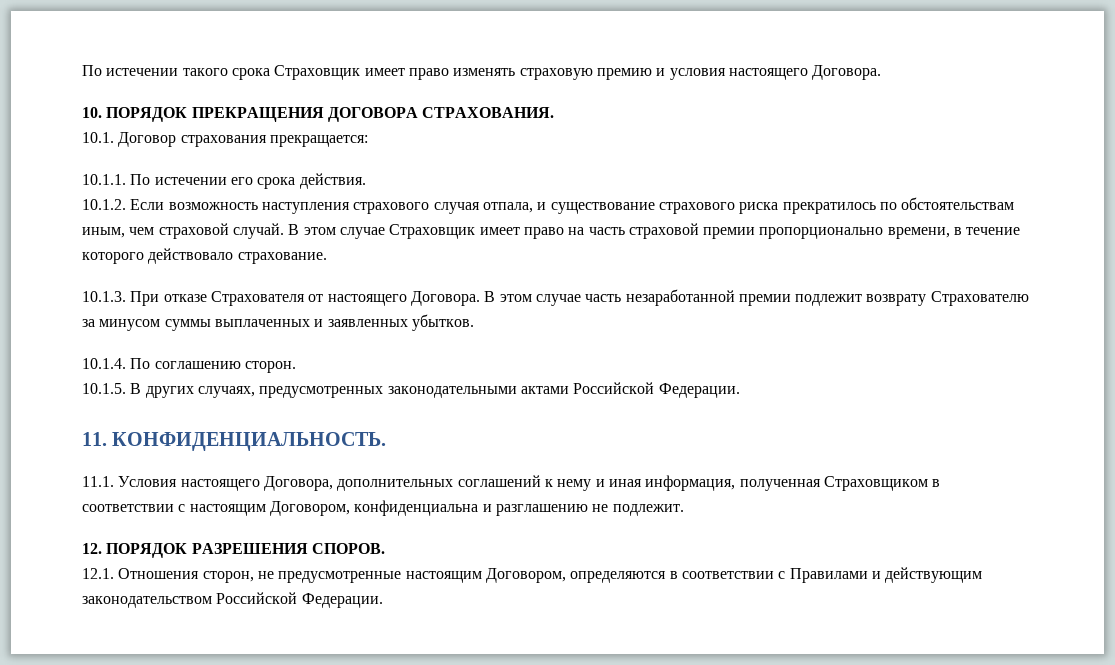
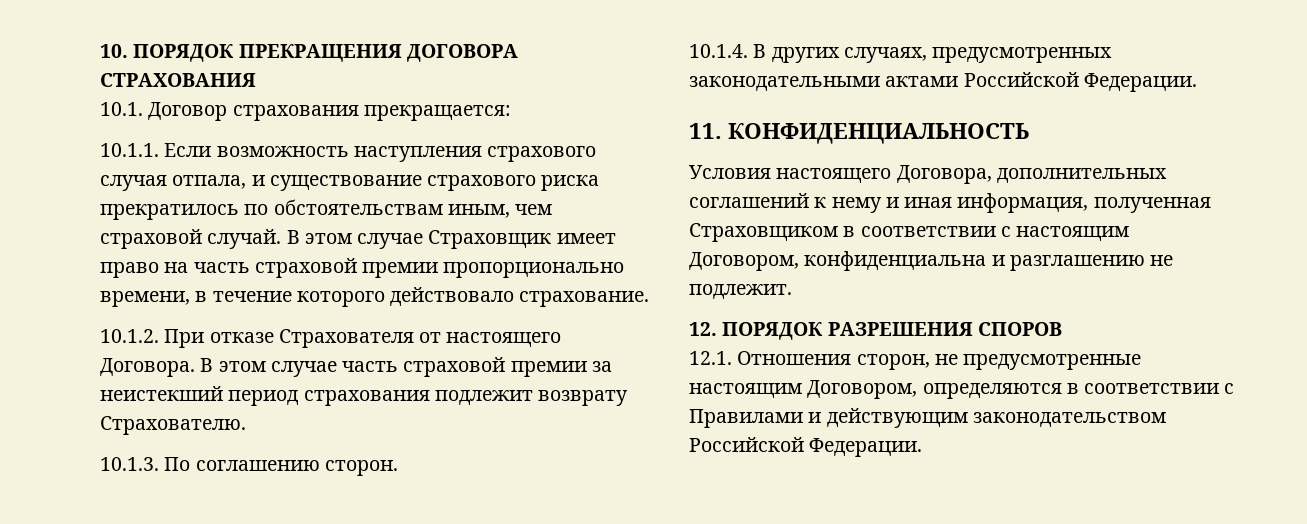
[82,65,882,80] По истечении такого срока Страховщик имеет право изменять страховую премию и условия настоящего Договора. // -> (100, 51) none
[422,107,555,118] СТРАХОВАНИЯ. -> [100,73,256,87] СТРАХОВАНИЯ
[130,173,366,189] [82,199,126,210] По истечении его срока действия. // 10.1.2. -> (159, 150) none
[82,291,126,302] 10.1.3. -> [100,329,159,343] 10.1.2.
[625,289,1029,306] [82,314,474,331] [82,358,126,369] незаработанной премии подлежит возврату Страхователю за минусом суммы выплаченных и заявленных убытков. // 10.1.4. -> [403,357,612,377] [100,386,629,406] [100,416,246,435] [100,457,159,471] страховой премии за неистекший период страхования подлежит возврату Страхователю. // 10.1.3.
[82,383,126,394] 10.1.5. -> [689,44,748,58] 10.1.4.
[112,432,387,451] [82,476,114,487] КОНФИДЕНЦИАЛЬНОСТЬ. // 11.1. -> [728,123,1030,144] КОНФИДЕНЦИАЛЬНОСТЬ //
[311,543,385,554] СПОРОВ. -> [977,322,1062,336] СПОРОВ

